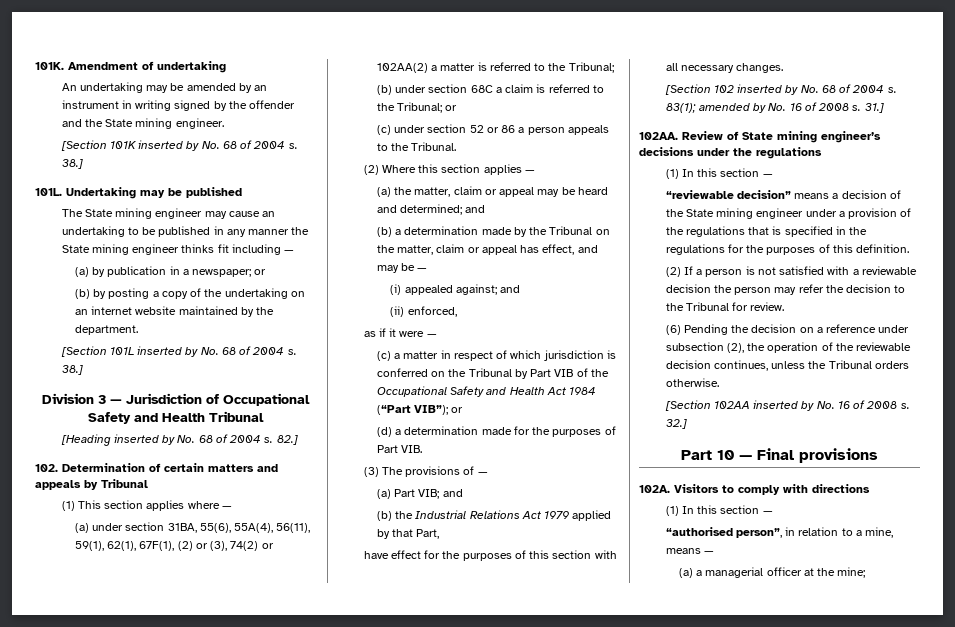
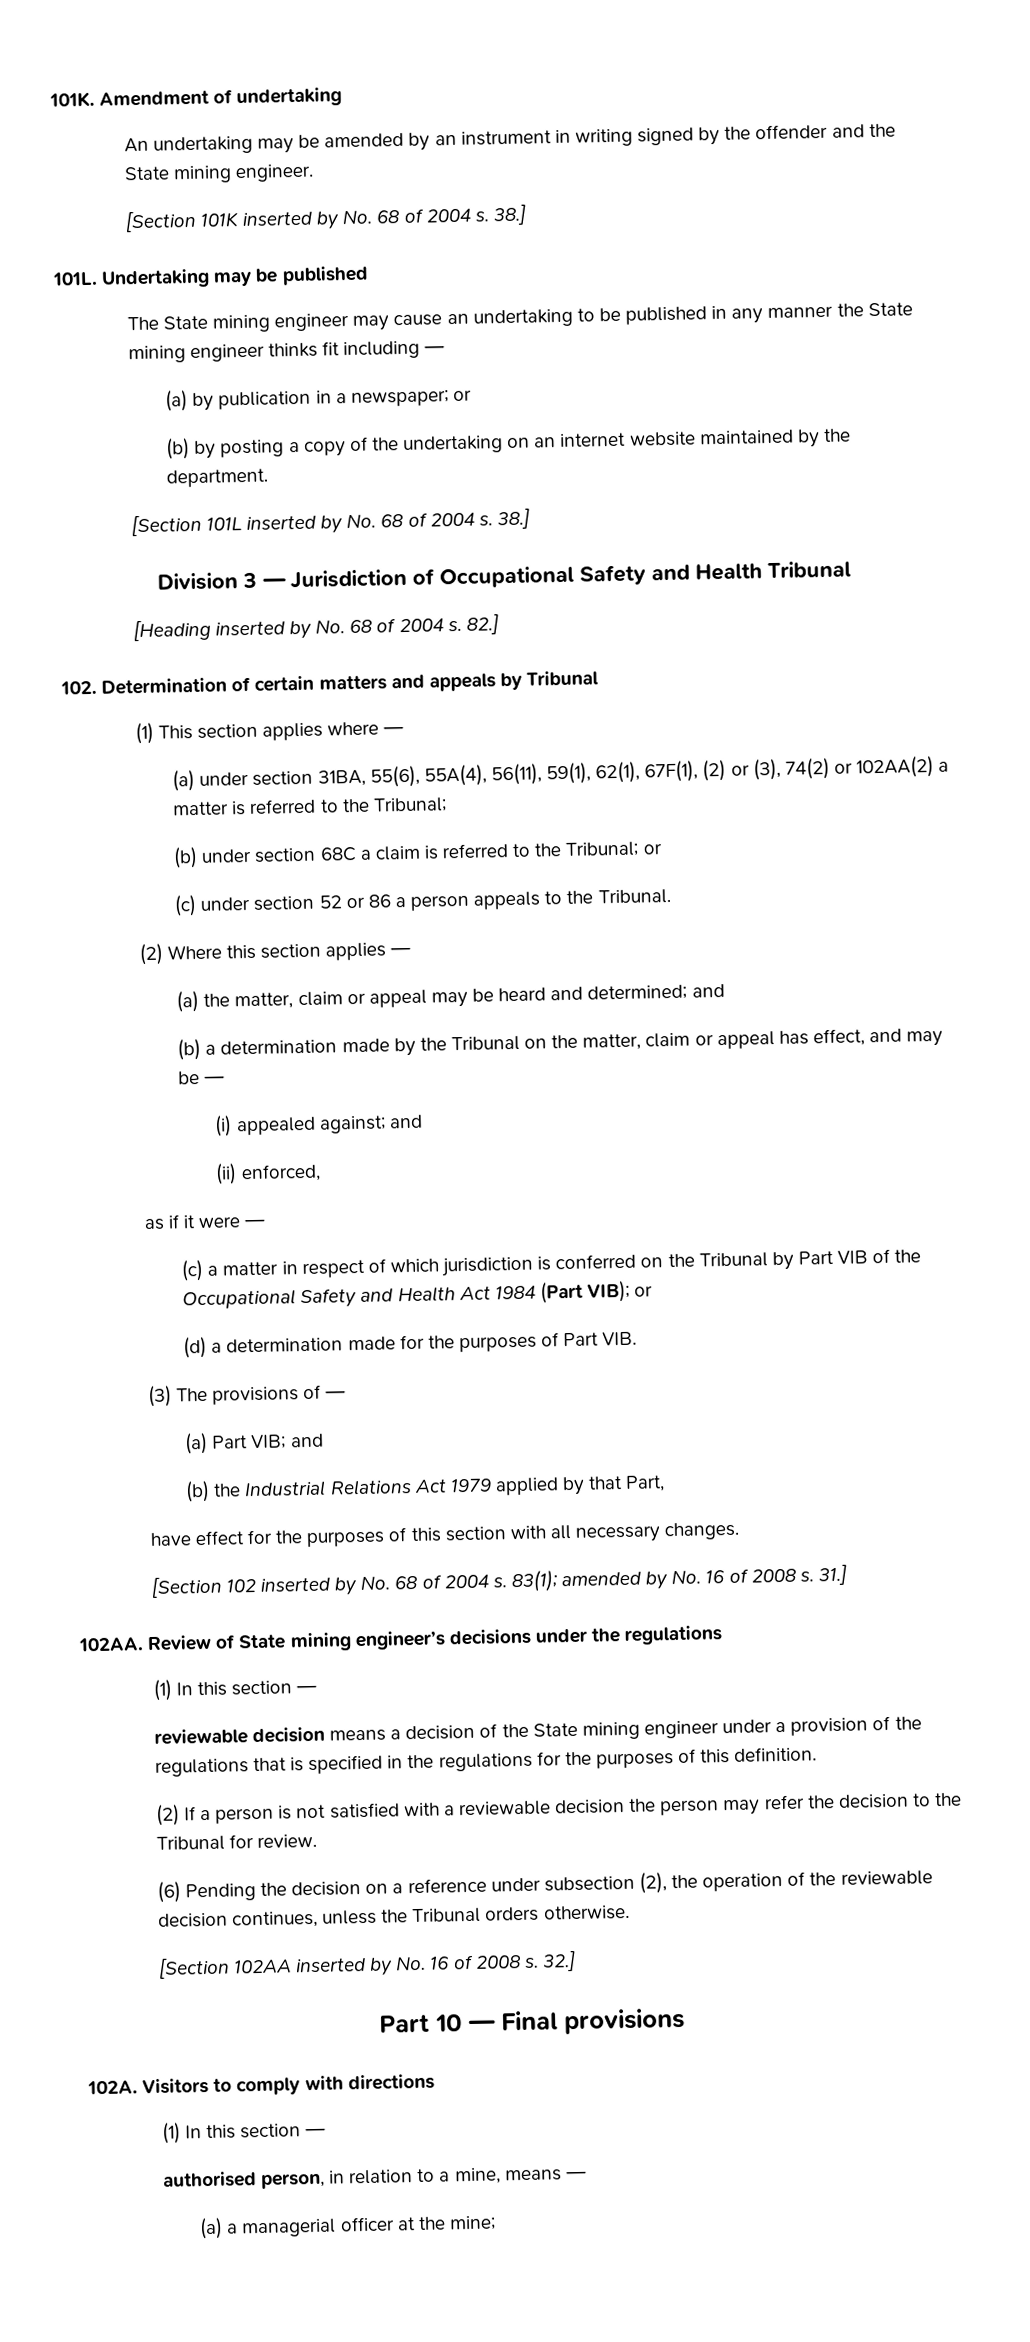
[376,405,449,415] (“Part VIB”); -> [539,1280,631,1304] (Part VIB);
[665,190,791,199] “reviewable decision” -> [153,1726,325,1745] reviewable decision
[665,527,782,538] “authorised person”, -> [161,2171,325,2190] authorised person,

